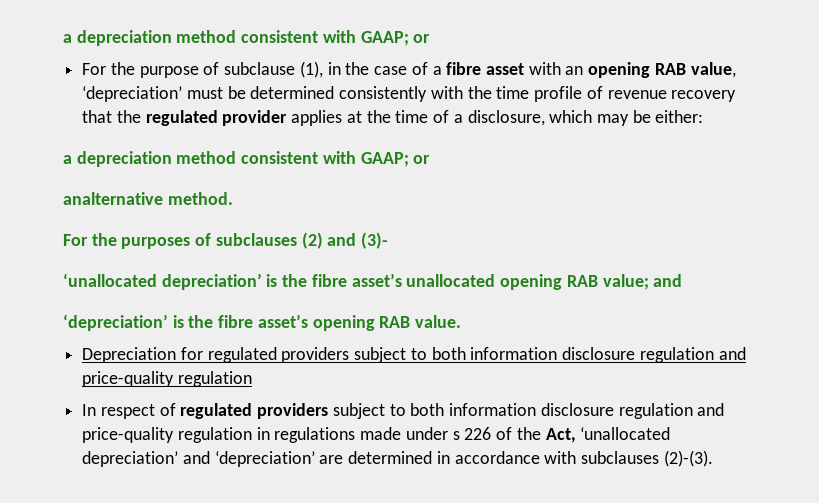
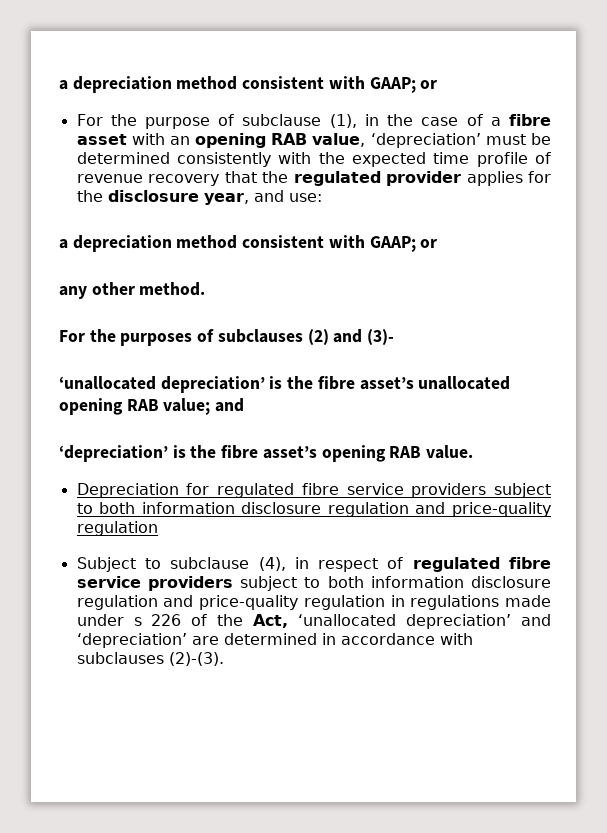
(492, 92) none -> [351,152,426,167] expected
[346,110,704,126] [63,151,431,167] [63,192,163,205] at the time of a disclosure, which may be either: // a depreciation method consistent with GAAP; or // analternative -> [528,171,551,183] [76,190,322,205] [59,235,438,252] [59,282,135,299] for the disclosure year, and use: // a depreciation method consistent with GAAP; or // any other
(277, 355) none -> [301,483,404,495] fibre service
[82,404,97,416] In -> [76,557,309,572] Subject to subclause (4), in
(253, 411) none -> [509,557,551,569] [76,576,141,588] fibre service

